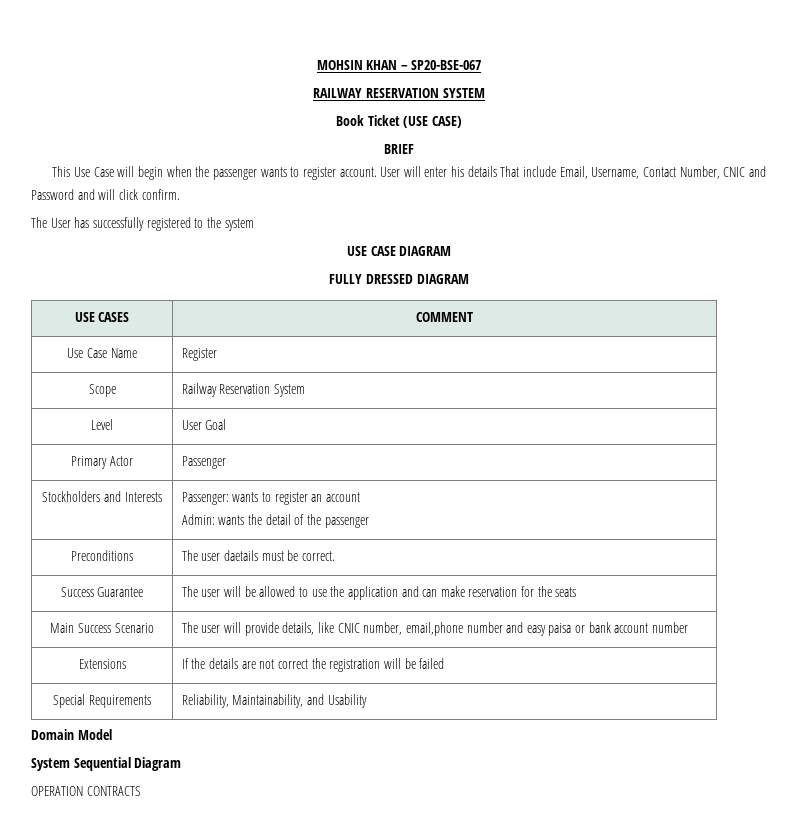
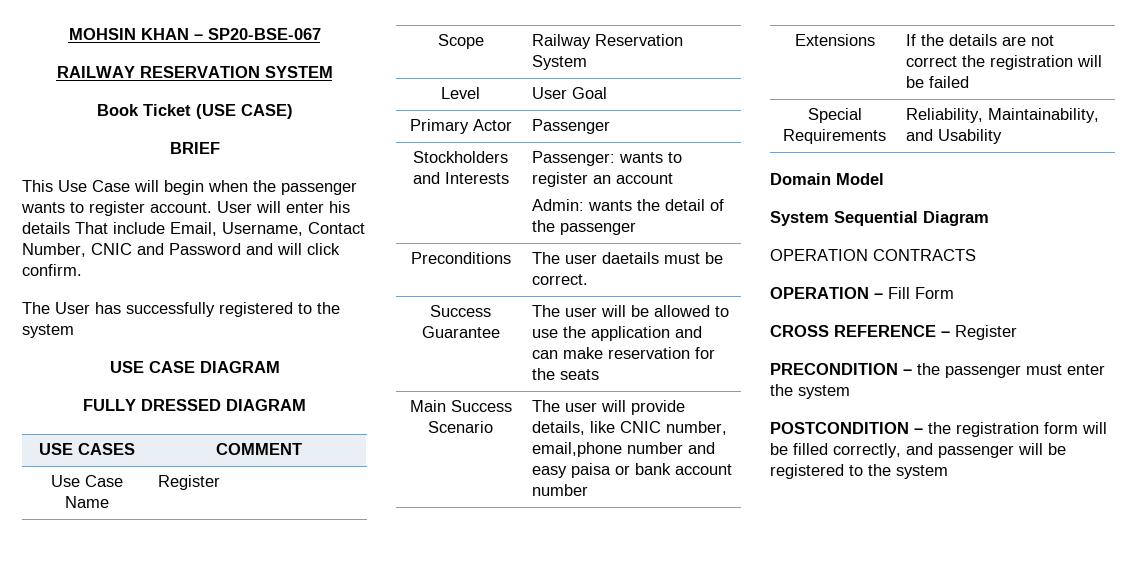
(141, 791) none -> [770,287,954,299] [770,325,1017,340] [770,363,1105,378] [770,384,850,399] [770,422,1107,437] [770,443,1066,458] [770,464,948,479] // OPERATION – Fill Form // CROSS REFERENCE – Register // PRECONDITION – the passenger must enter the system // POSTCONDITION – the registration form will be filled correctly, and passenger will be registered to the system

